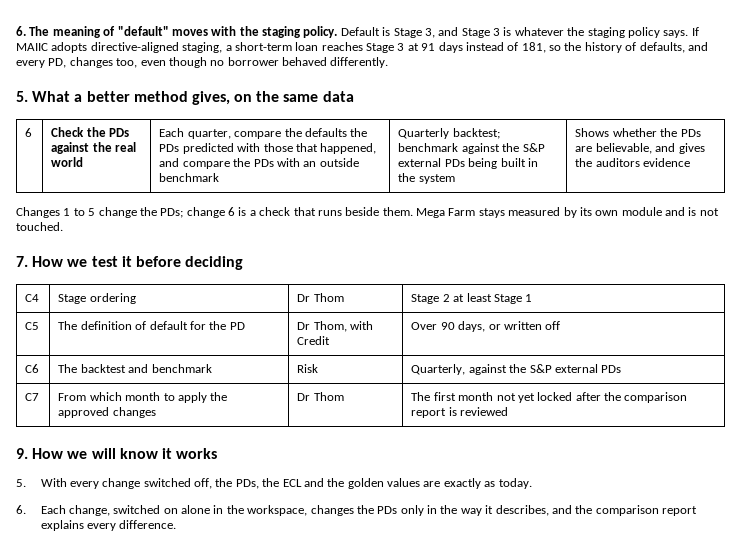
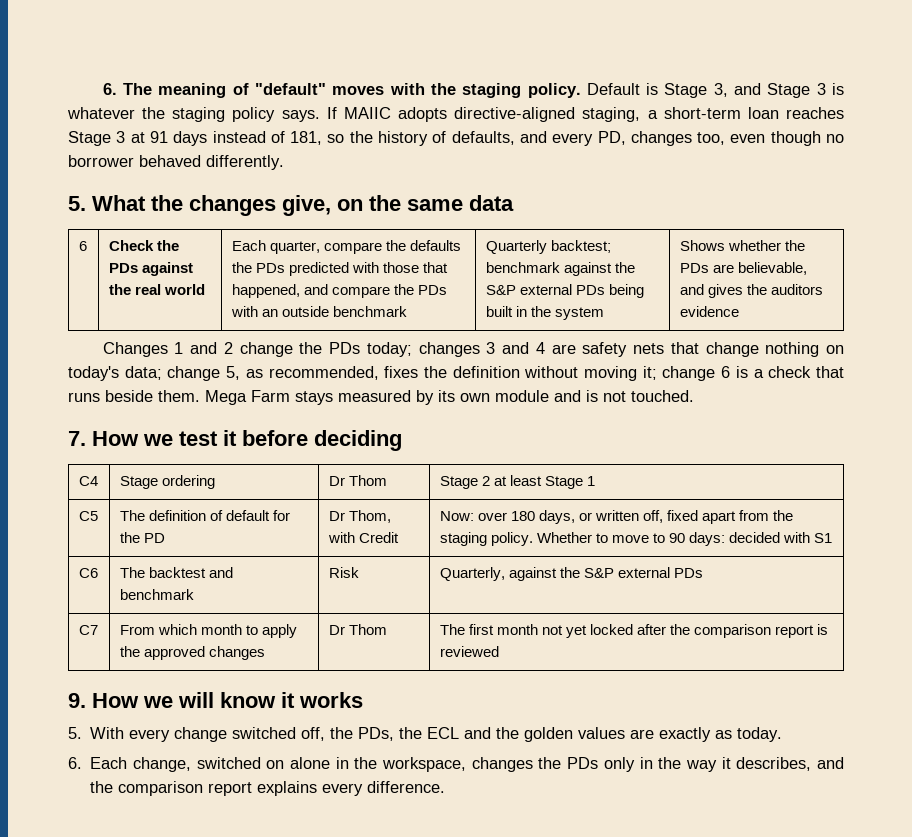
[74,91,230,105] a better method gives, -> [151,195,331,216] the changes give,
[73,207,184,218] to 5 change the PDs; -> [190,342,845,357] [68,366,657,381] and 2 change the PDs today; changes 3 and 4 are safety nets that change nothing on today's data; change 5, as recommended, fixes the definition without moving it;
[411,321,561,332] Over 90 days, or written off -> [439,510,794,524] [439,532,833,546] Now: over 180 days, or written off, fixed apart from the staging policy. Whether to move to 90 days: decided with S1

